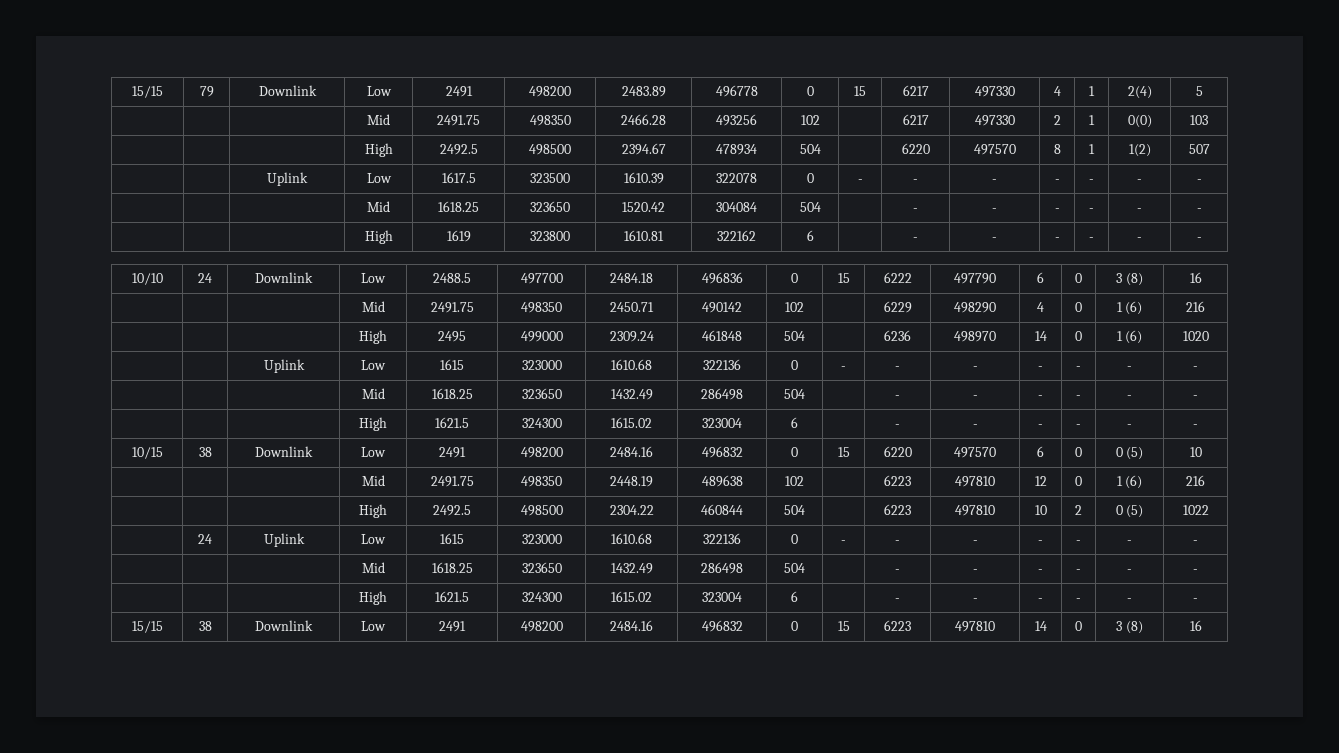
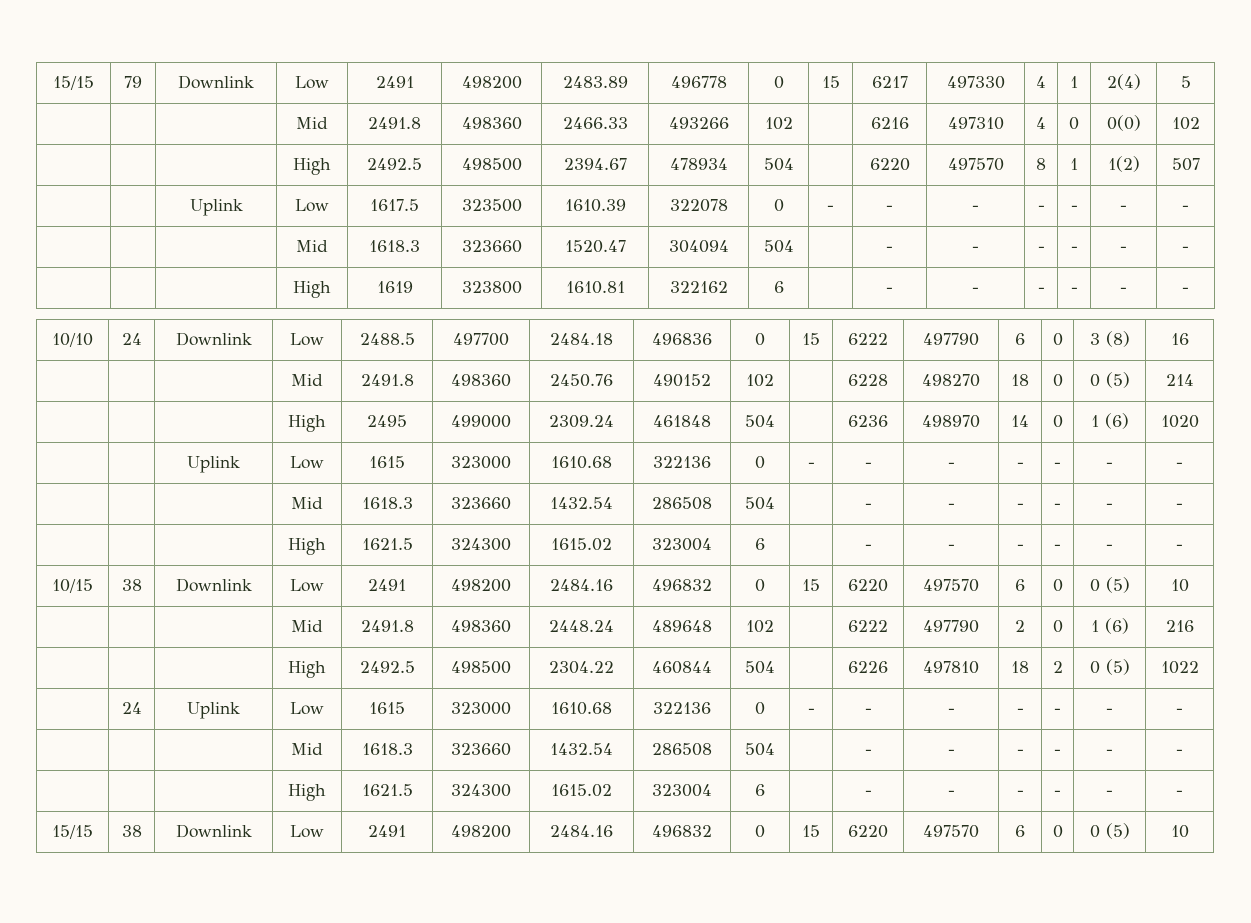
[437,115,480,126] [529,115,571,126] [621,114,666,125] [716,114,757,126] [800,115,820,125] [902,114,929,125] [974,115,1015,126] [1053,115,1061,125] [1089,115,1095,125] 2491.75 | 498350 | 2466.28 | 493256 | 102 | | 6217 | 497330 | 2 | 1 -> [368,117,421,129] [461,117,522,130] [562,117,628,129] [668,117,729,129] [764,117,793,130] [870,117,909,129] [947,117,1004,130] [1036,117,1046,129] [1069,117,1079,130] 2491.8 | 498360 | 2466.33 | 493266 | 102 | | 6216 | 497310 | 4 | 0
[1190,115,1208,125] 103 -> [1171,117,1200,130] 102
[438,201,479,212] [530,201,570,212] [622,202,665,212] [716,202,757,212] 1618.25 | 323650 | 1520.42 | 304084 -> [369,240,420,252] [461,240,522,253] [564,240,626,253] [668,240,729,253] 1618.3 | 323660 | 1520.47 | 304094
[430,302,474,313] [521,302,562,313] [610,302,654,312] [702,302,742,313] [785,302,804,312] [883,301,912,313] [954,302,996,313] [1037,302,1044,312] [1075,302,1082,312] [1116,301,1143,315] [1186,301,1205,312] 2491.75 | 498350 | 2450.71 | 490142 | 102 | | 6229 | 498290 | 4 | 0 | 1 (6) | 216 -> [360,374,414,386] [451,374,511,387] [550,374,613,387] [653,374,711,387] [746,374,774,387] [848,374,888,386] [922,374,980,387] [1011,374,1029,386] [1052,374,1063,387] [1089,372,1130,388] [1165,374,1194,386] 2491.8 | 498360 | 2450.76 | 490152 | 102 | | 6228 | 498270 | 18 | 0 | 0 (5) | 214
[431,388,473,399] [521,388,562,399] [610,389,653,400] [701,388,743,400] 1618.25 | 323650 | 1432.49 | 286498 -> [361,497,413,509] [451,497,511,510] [550,497,613,509] [652,497,712,510] 1618.3 | 323660 | 1432.54 | 286508
[430,476,474,487] [521,476,562,487] [610,476,653,487] [701,475,743,487] [785,476,804,486] [884,475,911,486] [955,476,995,487] [1034,476,1047,486] 2491.75 | 498350 | 2448.19 | 489638 | 102 | | 6223 | 497810 | 12 -> [360,620,414,632] [451,620,511,633] [549,620,614,632] [652,620,712,632] [746,620,774,633] [848,620,888,632] [923,620,979,633] [1015,620,1025,632] 2491.8 | 498360 | 2448.24 | 489648 | 102 | | 6222 | 497790 | 2
[884,504,911,515] [955,505,995,516] [1034,505,1047,515] 6223 | 497810 | 10 -> [848,661,888,673] [923,661,979,674] [1011,661,1029,673] 6226 | 497810 | 18
[431,562,473,573] [521,562,562,573] [610,563,653,574] [701,562,743,574] 1618.25 | 323650 | 1432.49 | 286498 -> [361,743,413,755] [451,743,511,756] [550,743,613,755] [652,743,712,756] 1618.3 | 323660 | 1432.54 | 286508
[884,620,911,631] [955,621,995,632] [1034,621,1047,631] [1075,621,1082,631] [1116,621,1143,634] [1189,620,1202,631] 6223 | 497810 | 14 | 0 | 3 (8) | 16 -> [848,825,888,838] [923,825,979,838] [1015,825,1025,837] [1052,825,1063,838] [1089,823,1130,839] [1170,825,1189,838] 6220 | 497570 | 6 | 0 | 0 (5) | 10

